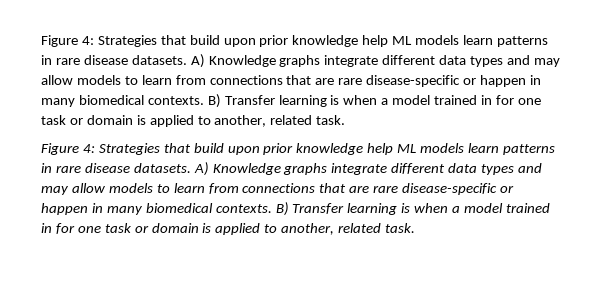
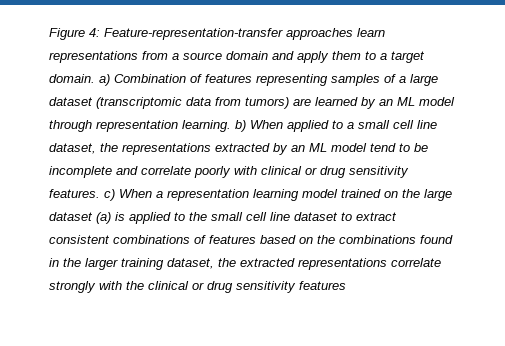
[41,35,548,47] [41,54,560,68] [41,75,541,87] [41,94,541,108] [41,115,346,127] [41,143,555,155] [41,162,543,176] [41,183,515,195] [41,202,550,216] [41,223,416,235] Figure 4: Strategies that build upon prior knowledge help ML models learn patterns in rare disease datasets. A) Knowledge graphs integrate different data types and may allow models to learn from connections that are rare disease-specific or happen in many biomedical contexts. B) Transfer learning is when a model trained in for one task or domain is applied to another, related task. // Figure 4: Strategies that build upon prior knowledge help ML models learn patterns in rare disease datasets. A) Knowledge graphs integrate different data types and may allow models to learn from connections that are rare disease-specific or happen in many biomedical contexts. B) Transfer learning is when a model trained in for one task or domain is applied to another, related task. -> [49,28,385,40] [49,51,425,63] [49,74,438,86] [49,97,455,109] [49,120,437,132] [49,143,428,155] [49,166,409,178] [49,189,452,201] [49,212,397,224] [49,235,453,244] [49,258,441,270] [49,281,346,293] Figure 4: Feature-representation-transfer approaches learn representations from a source domain and apply them to a target domain. a) Combination of features representing samples of a large dataset (transcriptomic data from tumors) are learned by an ML model through representation learning. b) When applied to a small cell line dataset, the representations extracted by an ML model tend to be incomplete and correlate poorly with clinical or drug sensitivity features. c) When a representation learning model trained on the large dataset (a) is applied to the small cell line dataset to extract consistent combinations of features based on the combinations found in the larger training dataset, the extracted representations correlate strongly with the clinical or drug sensitivity features

